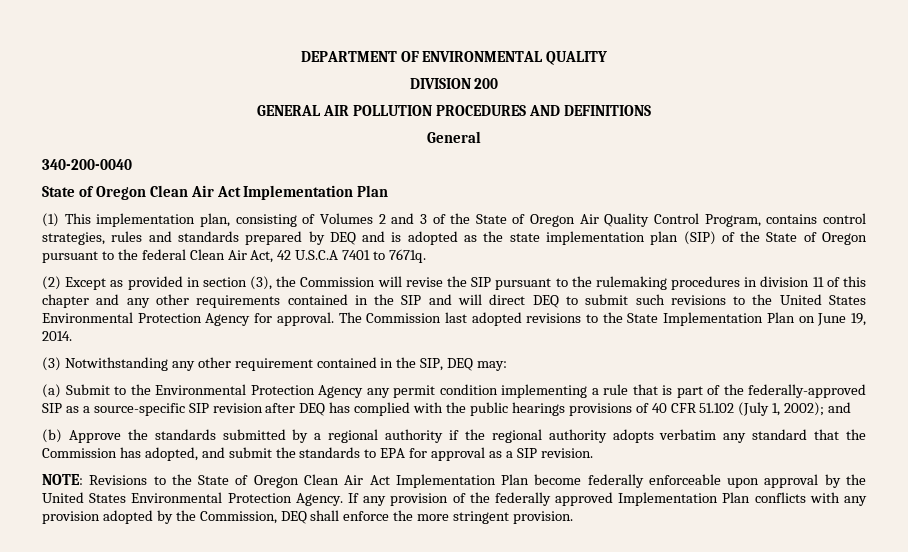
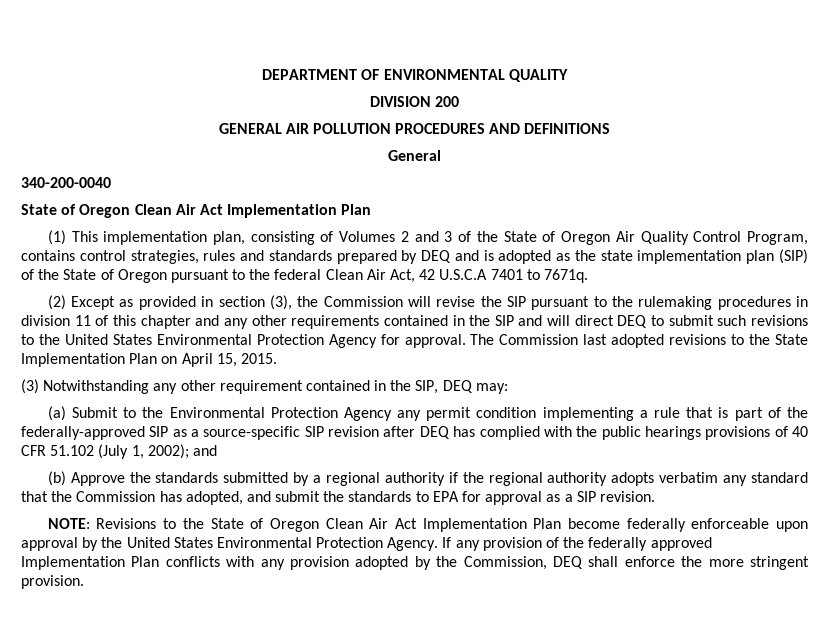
[817,313,867,326] [42,331,72,341] June 19, 2014. -> [181,353,277,367] April 15, 2015.

